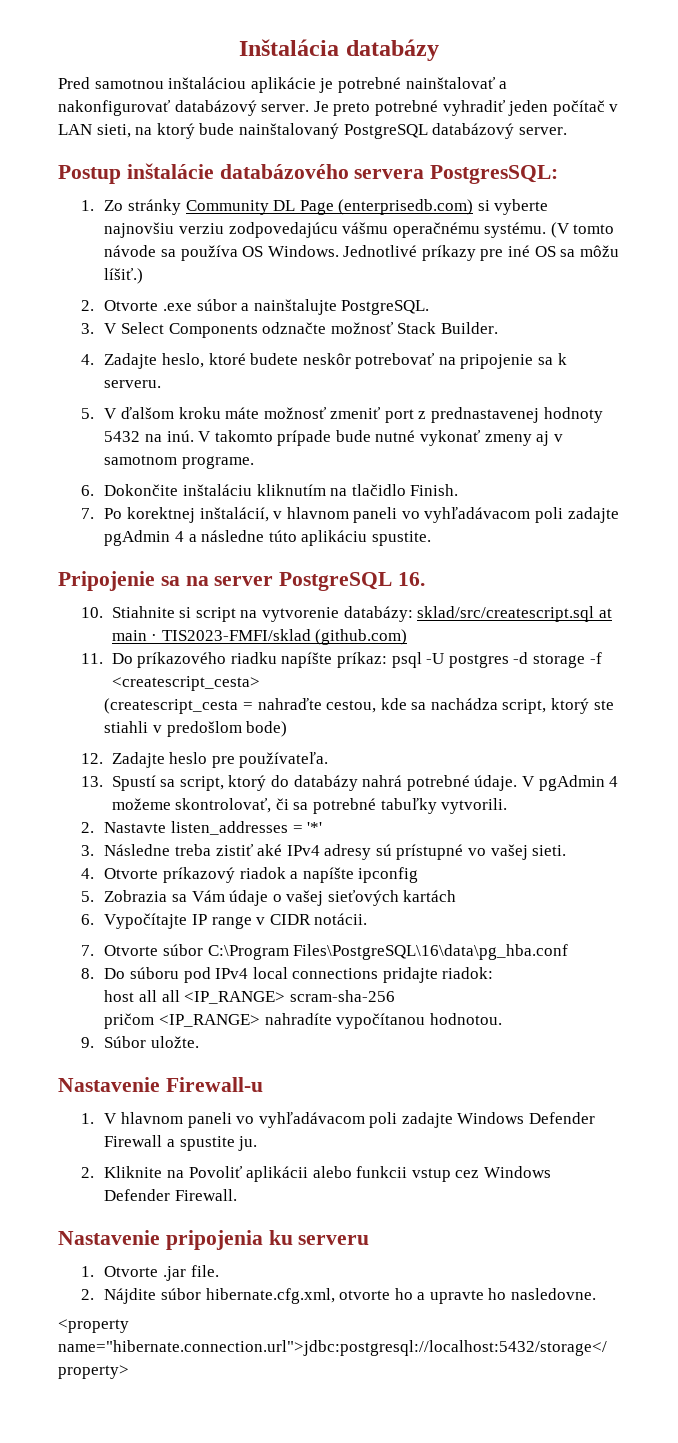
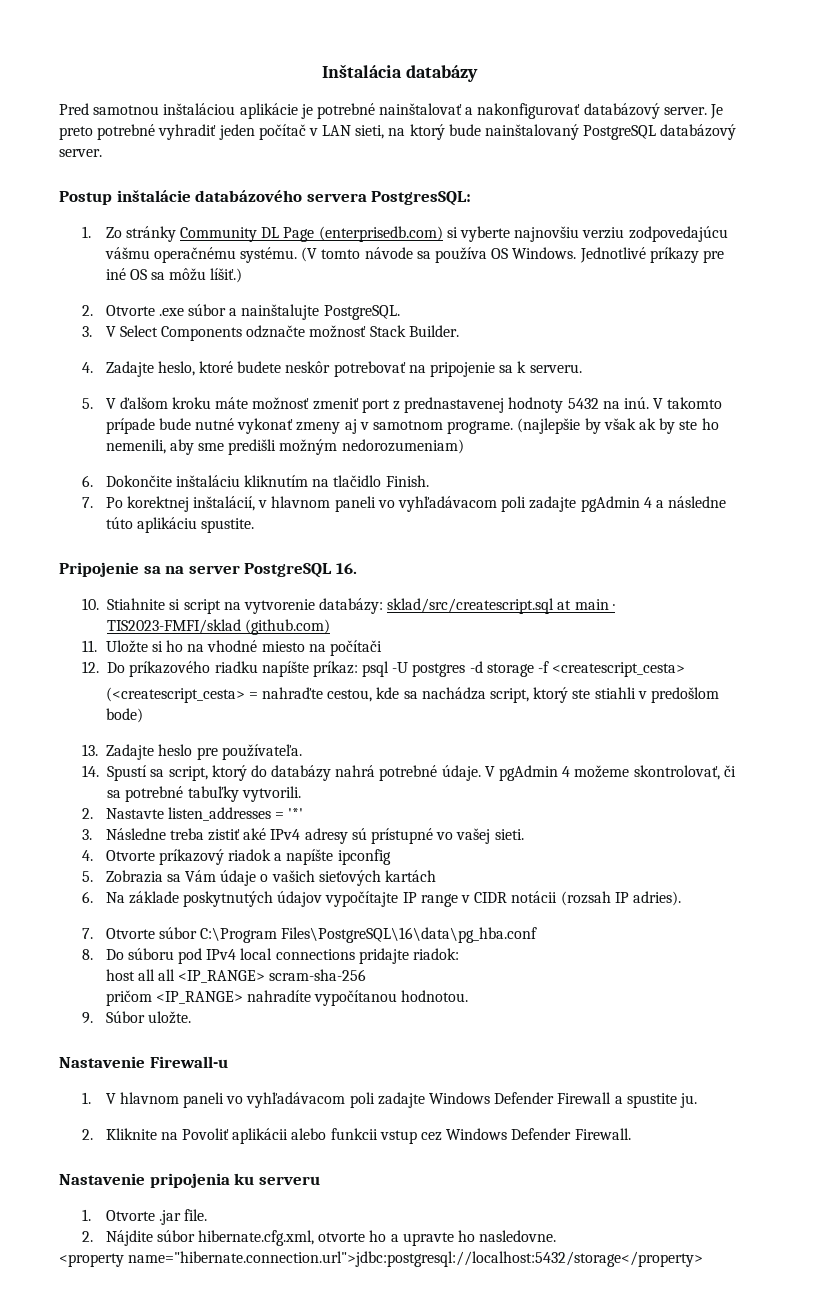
(254, 462) none -> [517,418,719,434] [105,439,464,455] (najlepšie by však ak by ste ho nemenili, aby sme predišli možným nedorozumeniam)
(104, 658) none -> [105,640,383,656] [82,661,100,673] Uložte si ho na vhodné miesto na počítači // 12.
[104,698,239,714] (createscript_cesta -> [105,687,245,703] (<createscript_cesta>
[81,753,104,764] 12. -> [82,744,99,756] 13.
[81,776,104,787] 13. -> [82,765,100,777] 14.
[286,890,324,906] vašej -> [271,870,315,882] vašich
[104,913,368,929] Vypočítajte IP range v CIDR notácii. -> [105,891,681,907] Na základe poskytnutých údajov vypočítajte IP range v CIDR notácii (rozsah IP adries).

